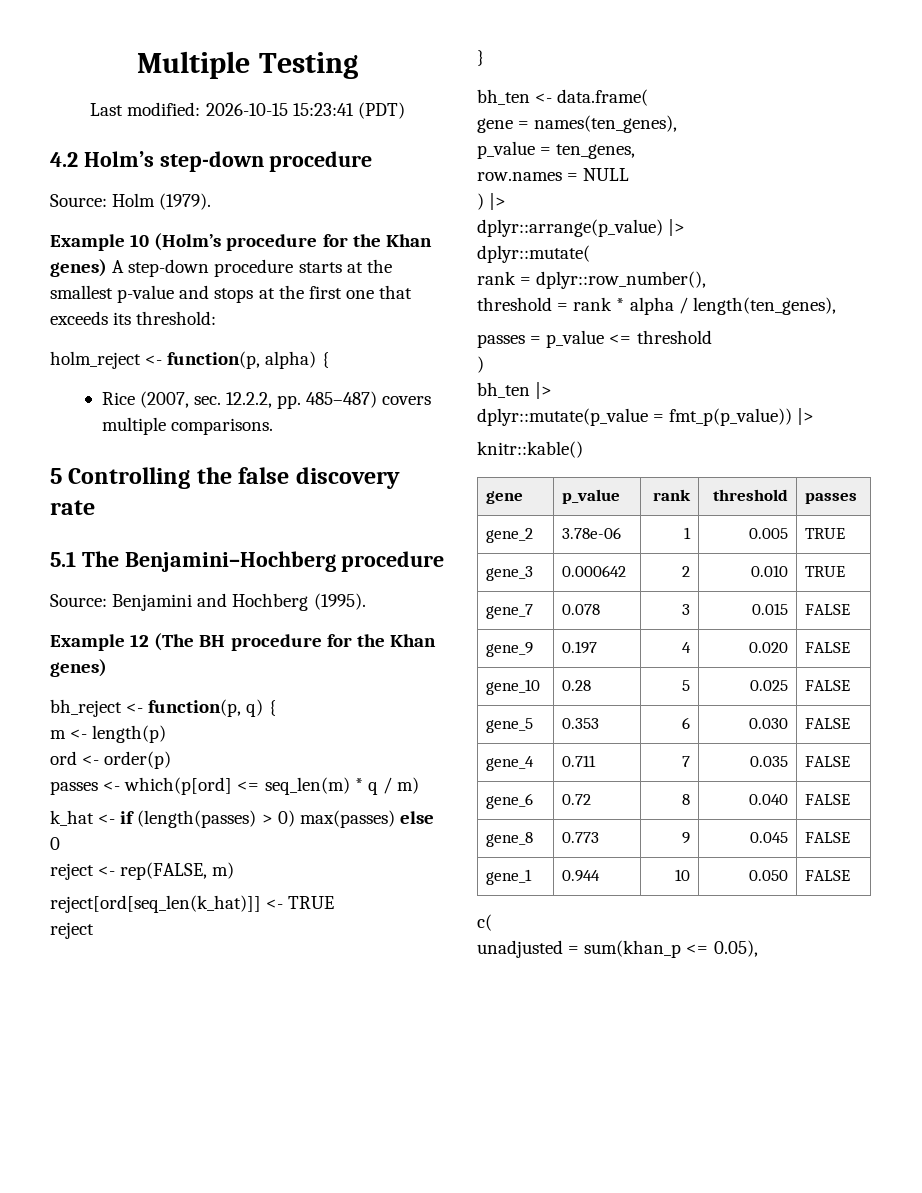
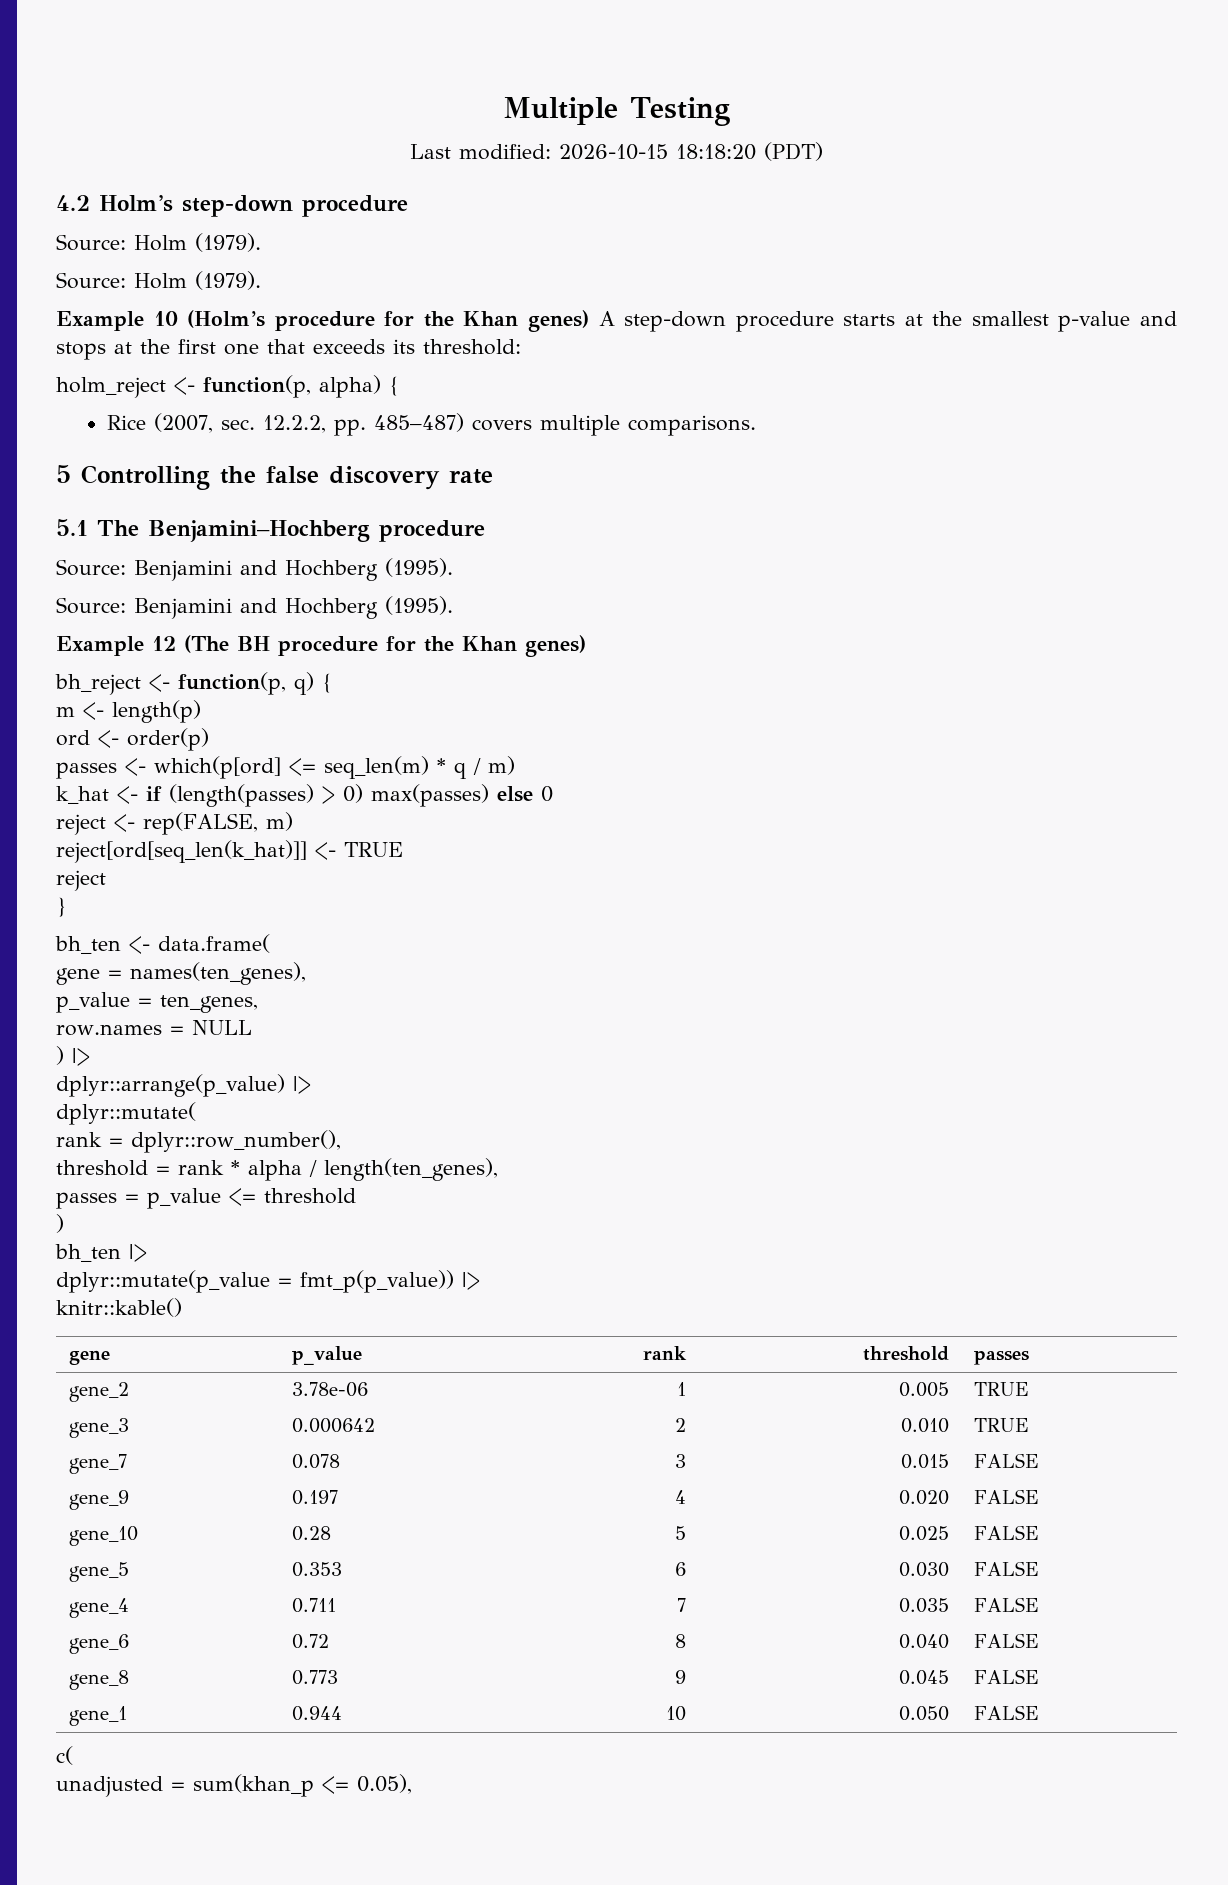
[292,103,354,116] 15:23:41 -> [676,144,756,160] 18:18:20
(212, 201) none -> [56,271,261,290] // Source: Holm (1979).
(366, 601) none -> [56,596,453,619] // Source: Benjamini and Hochberg (1995).

